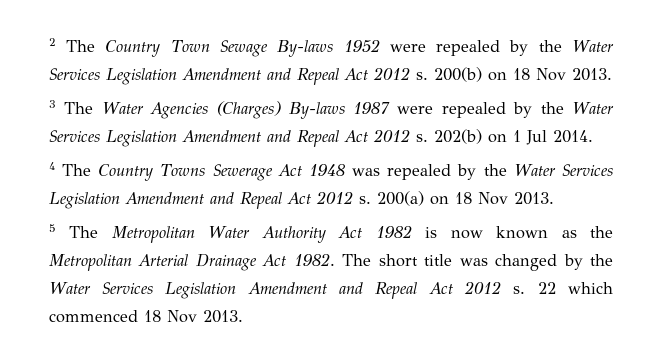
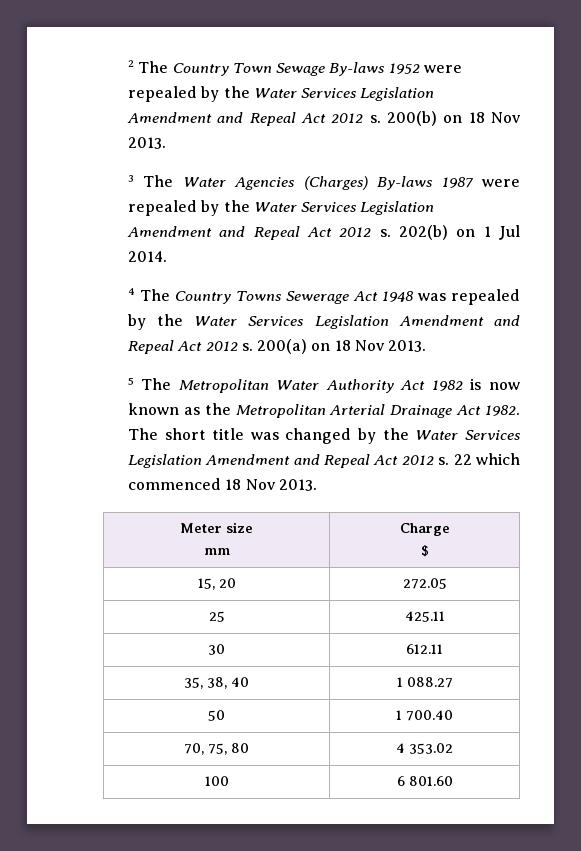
(243, 316) none -> [180,522,253,533] [203,548,230,555] [399,523,450,536] [420,545,429,557] [197,578,236,590] [402,578,447,589] [208,611,225,622] [404,611,445,622] [208,644,225,655] [406,644,443,654] [184,677,249,689] [396,677,453,688] [208,710,225,721] [396,710,453,721] [184,743,249,755] [396,743,453,754] [204,776,229,786] [396,776,453,786] // Meter size // mm | Charge // $ // 15, 20 | 272.05 // 25 | 425.11 // 30 | 612.11 // 35, 38, 40 | 1 088.27 // 50 | 1 700.40 // 70, 75, 80 | 4 353.02 // 100 | 6 801.60

